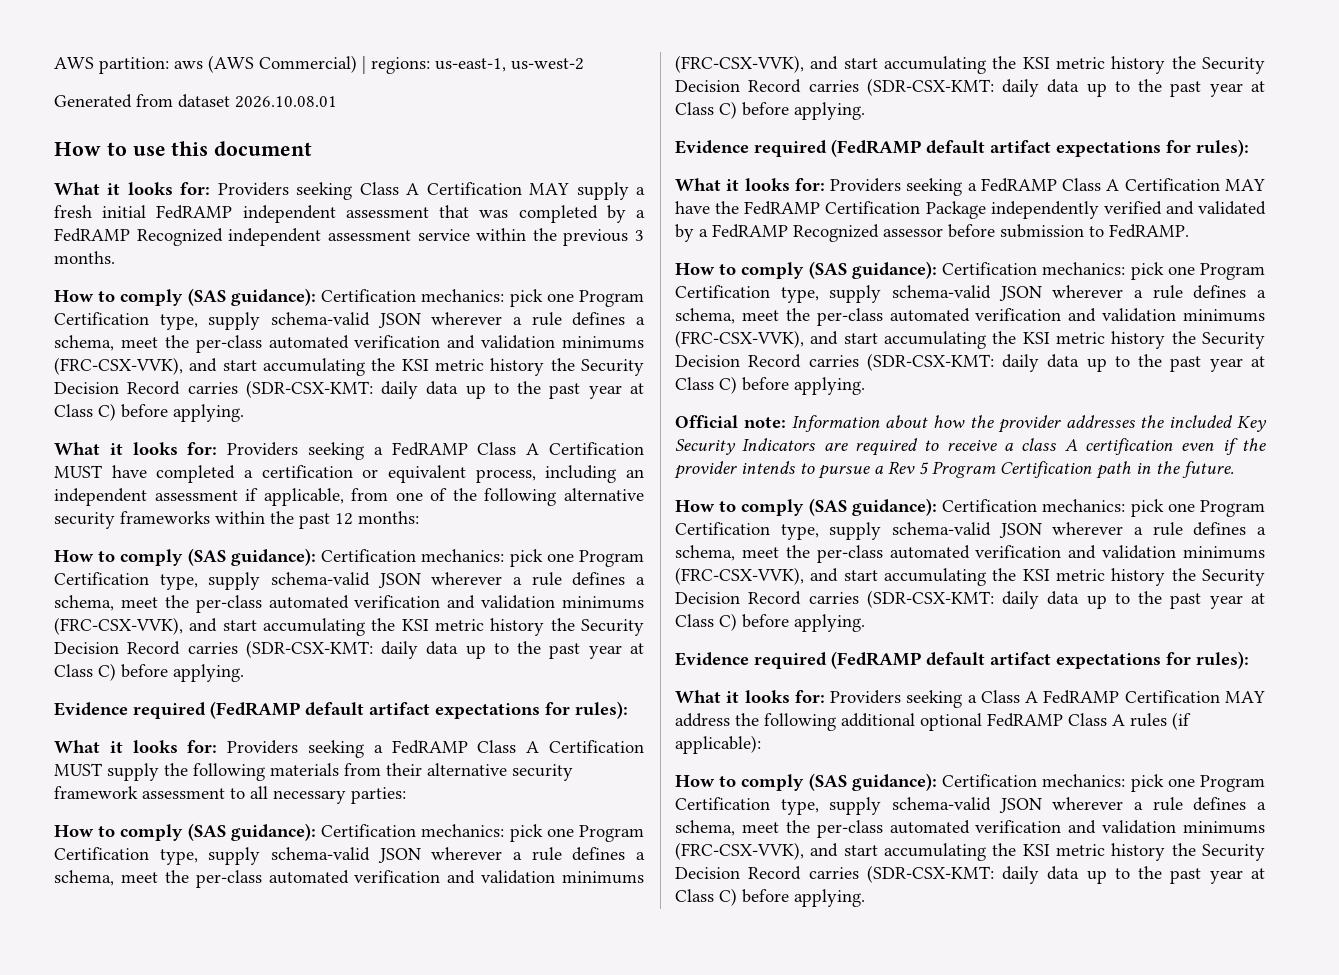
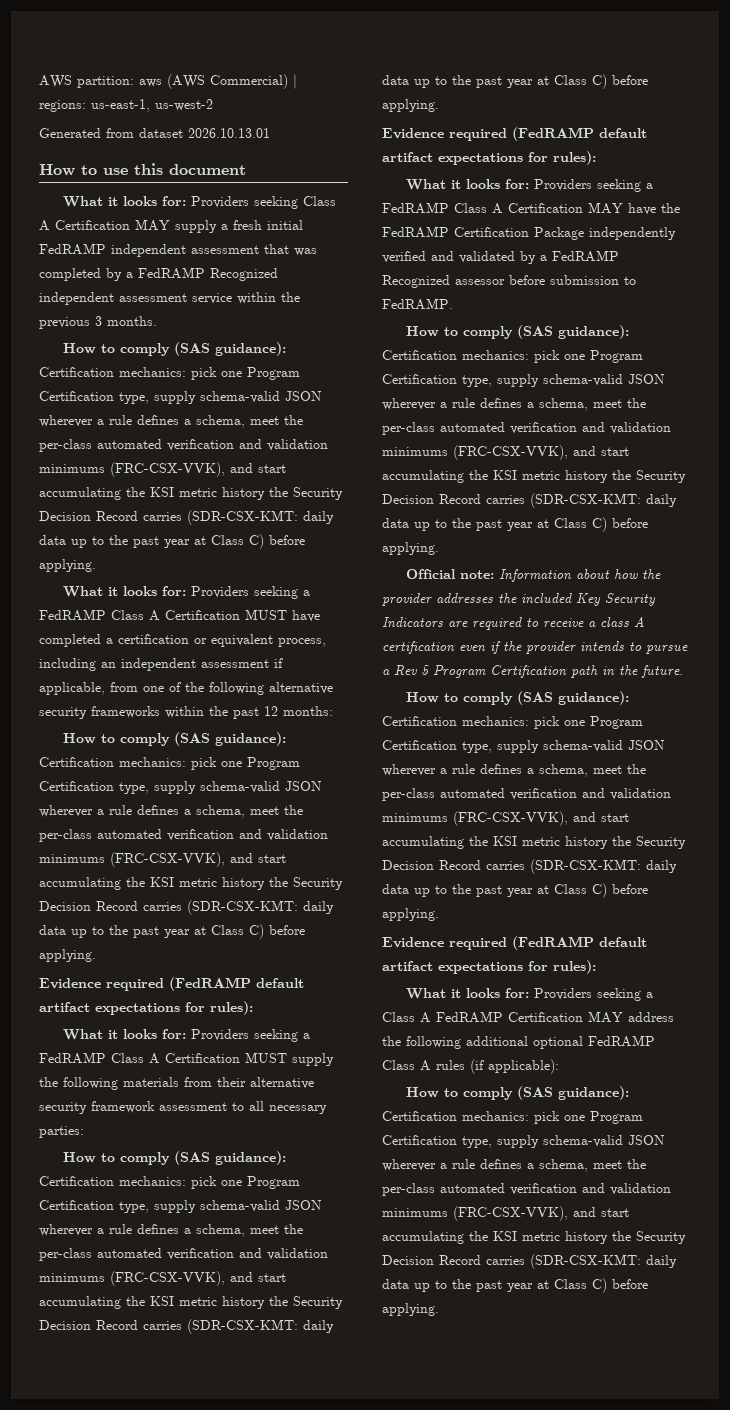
[235,96,337,108] 2026.10.08.01 -> [188,128,270,138] 2026.10.13.01

